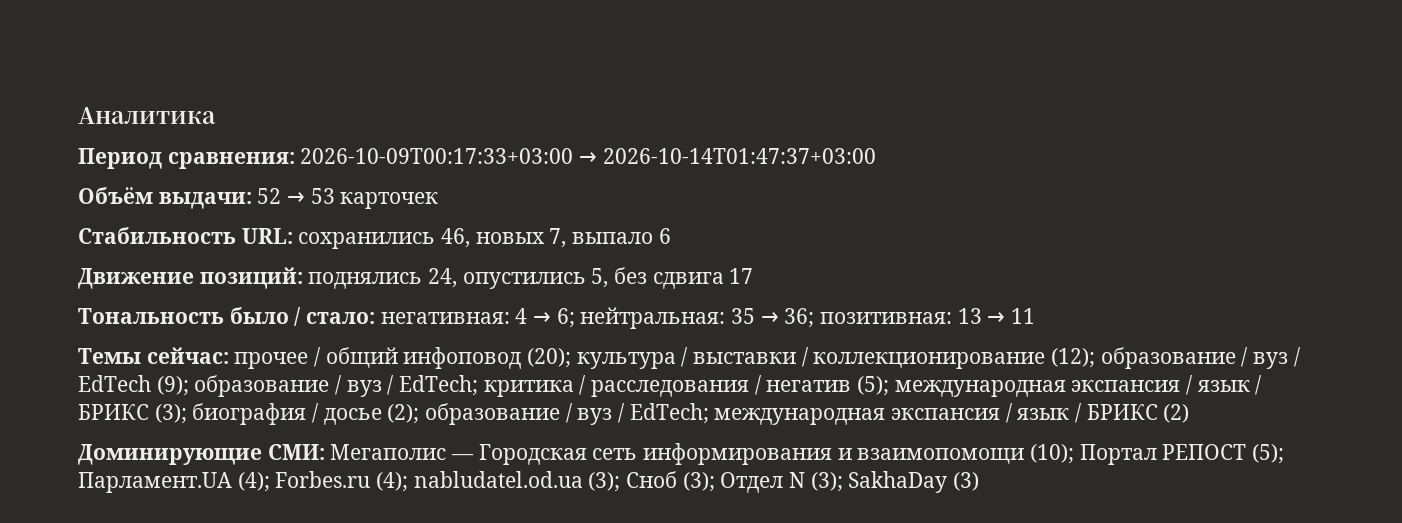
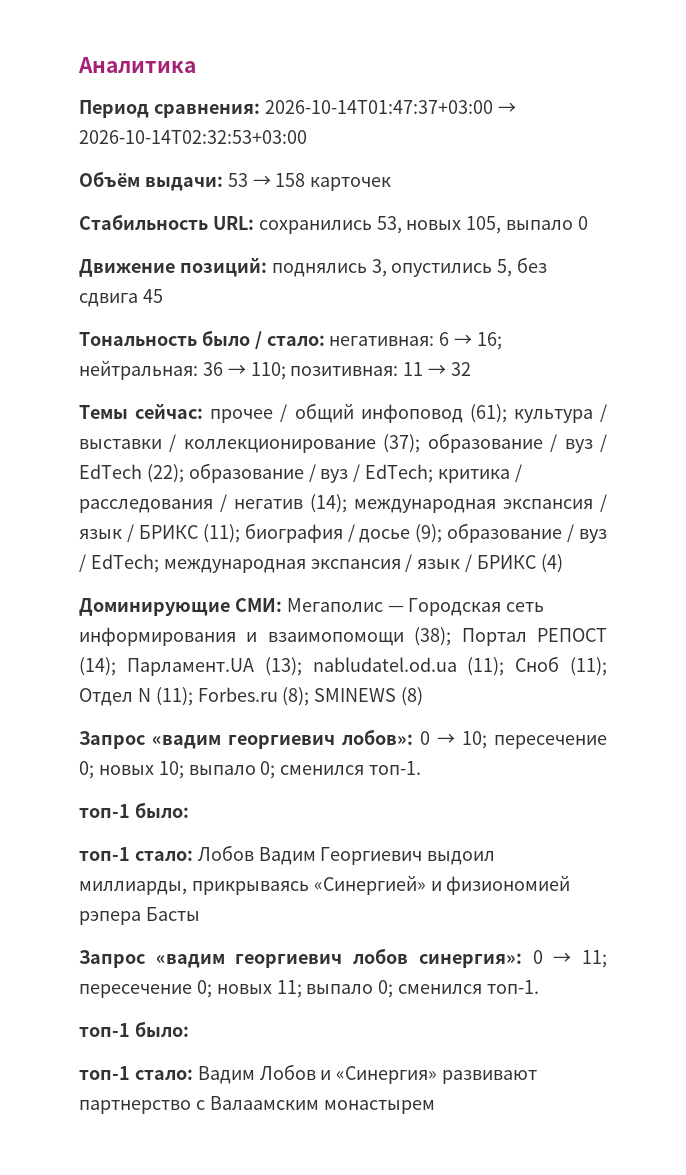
[300,148,876,164] 2026-10-09T00:17:33+03:00 → 2026-10-14T01:47:37+03:00 -> [264,100,516,114] [79,130,307,144] 2026-10-14T01:47:37+03:00 → 2026-10-14T02:32:53+03:00
[257,188,335,204] 52 → 53 -> [227,173,306,187] 53 → 158
[441,228,671,248] 46, новых 7, выпало 6 -> [376,216,589,234] 53, новых 105, выпало 0
[428,268,458,288] 24, -> [371,259,387,277] 3,
[729,268,754,284] 17 -> [142,289,163,303] 45
[515,307,1036,329] 4 → 6; нейтральная: 35 → 36; позитивная: 13 → 11 -> [439,332,503,350] [79,360,472,380] 6 → 16; нейтральная: 36 → 110; позитивная: 11 → 32
[527,348,572,368] (20); -> [469,404,507,423] (61);
[1051,348,1096,368] (12); -> [383,434,421,453] (37);
[156,376,189,396] (9); -> [146,464,184,483] (22);
[857,375,1263,397] [78,404,187,424] (5); международная экспансия / язык / БРИКС (3); -> [310,494,607,513] [79,524,240,543] (14); международная экспансия / язык / БРИКС (11);
[387,404,420,424] (2); -> [415,524,443,543] (9);
[1163,404,1190,423] (2) -> [540,554,563,573] (4)
[1030,444,1075,464] (10); -> [414,627,452,646] (38);
[1252,444,1285,464] [78,471,980,493] (5); Парламент.UA (4); Forbes.ru (4); nabludatel.od.ua (3); Сноб (3); Отдел N (3); SakhaDay (3) -> [79,656,607,676] [79,687,424,706] [79,729,607,749] [79,761,422,779] [79,802,189,818] [79,845,496,865] [79,875,571,895] [79,907,200,925] [79,948,607,968] [79,980,540,998] [79,1021,189,1037] [79,1064,538,1084] [79,1096,435,1114] (14); Парламент.UA (13); nabludatel.od.ua (11); Сноб (11); Отдел N (11); Forbes.ru (8); SMINEWS (8) // Запрос «вадим георгиевич лобов»: 0 → 10; пересечение 0; новых 10; выпало 0; сменился топ-1. // топ-1 было: // топ-1 стало: Лобов Вадим Георгиевич выдоил миллиарды, прикрываясь «Синергией» и физиономией рэпера Басты // Запрос «вадим георгиевич лобов синергия»: 0 → 11; пересечение 0; новых 11; выпало 0; сменился топ-1. // топ-1 было: // топ-1 стало: Вадим Лобов и «Синергия» развивают партнерство с Валаамским монастырем

